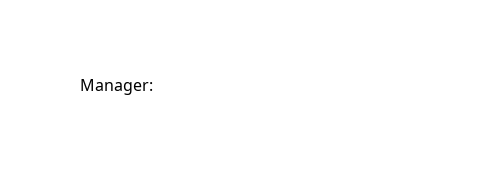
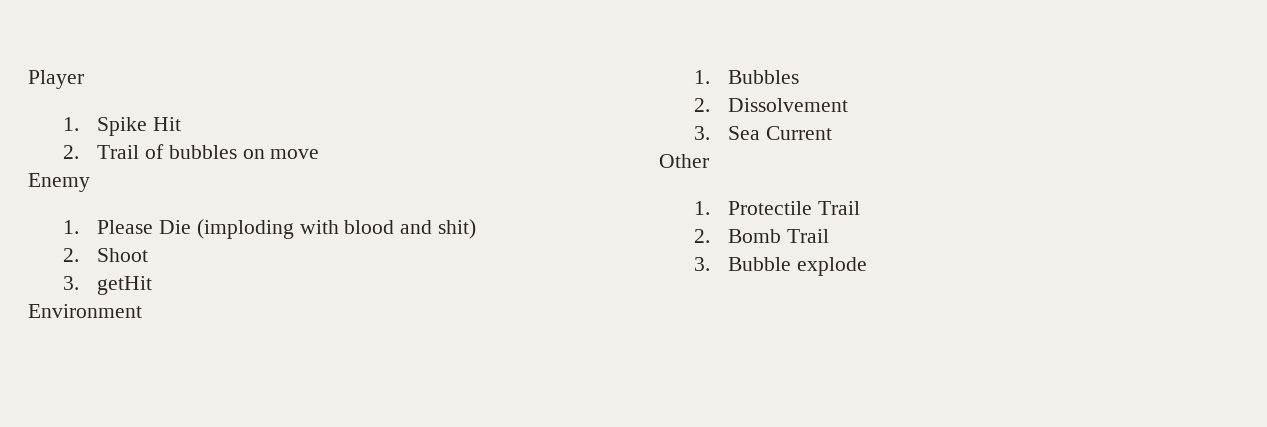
[80,79,153,95] Manager: -> [28,70,84,89] [62,117,182,136] [62,144,320,159] [28,173,90,192] [62,219,477,239] [62,248,149,262] [62,276,153,295] [28,304,142,318] [693,70,800,84] [693,98,849,112] [693,126,833,140] [659,154,709,168] [693,201,861,215] [693,229,830,243] [693,257,868,276] Player // 1. Spike Hit // 2. Trail of bubbles on move // Enemy // 1. Please Die (imploding with blood and shit) // 2. Shoot // 3. getHit // Environment // 1. Bubbles // 2. Dissolvement // 3. Sea Current // Other // 1. Protectile Trail // 2. Bomb Trail // 3. Bubble explode

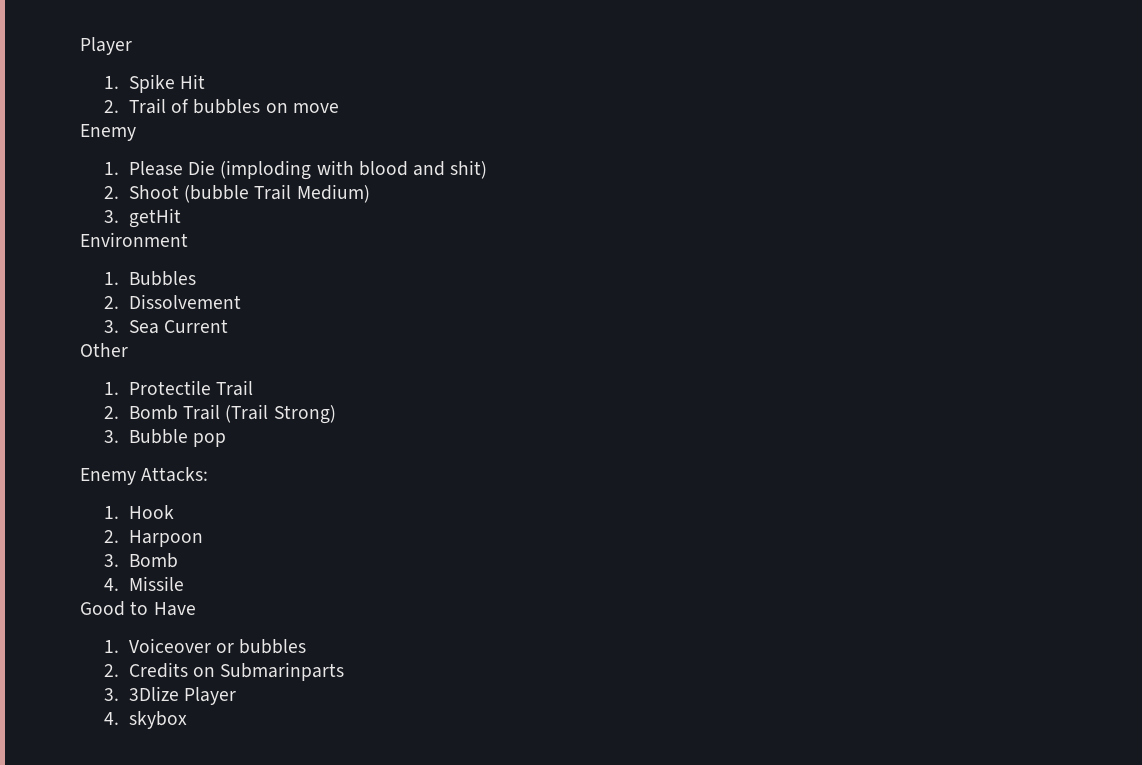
(149, 255) none -> [184,184,370,203] (bubble Trail Medium)
(830, 236) none -> [225,404,336,424] (Trail Strong)
[797,257,868,276] explode -> [193,433,227,447] [80,467,209,485] [104,505,174,519] [104,530,203,547] [104,553,178,568] [104,576,184,591] [80,601,196,616] [104,638,307,654] [104,662,345,681] [104,686,237,705] [104,711,187,729] pop // Enemy Attacks: // 1. Hook // 2. Harpoon // 3. Bomb // 4. Missile // Good to Have // 1. Voiceover or bubbles // 2. Credits on Submarinparts // 3. 3Dlize Player // 4. skybox

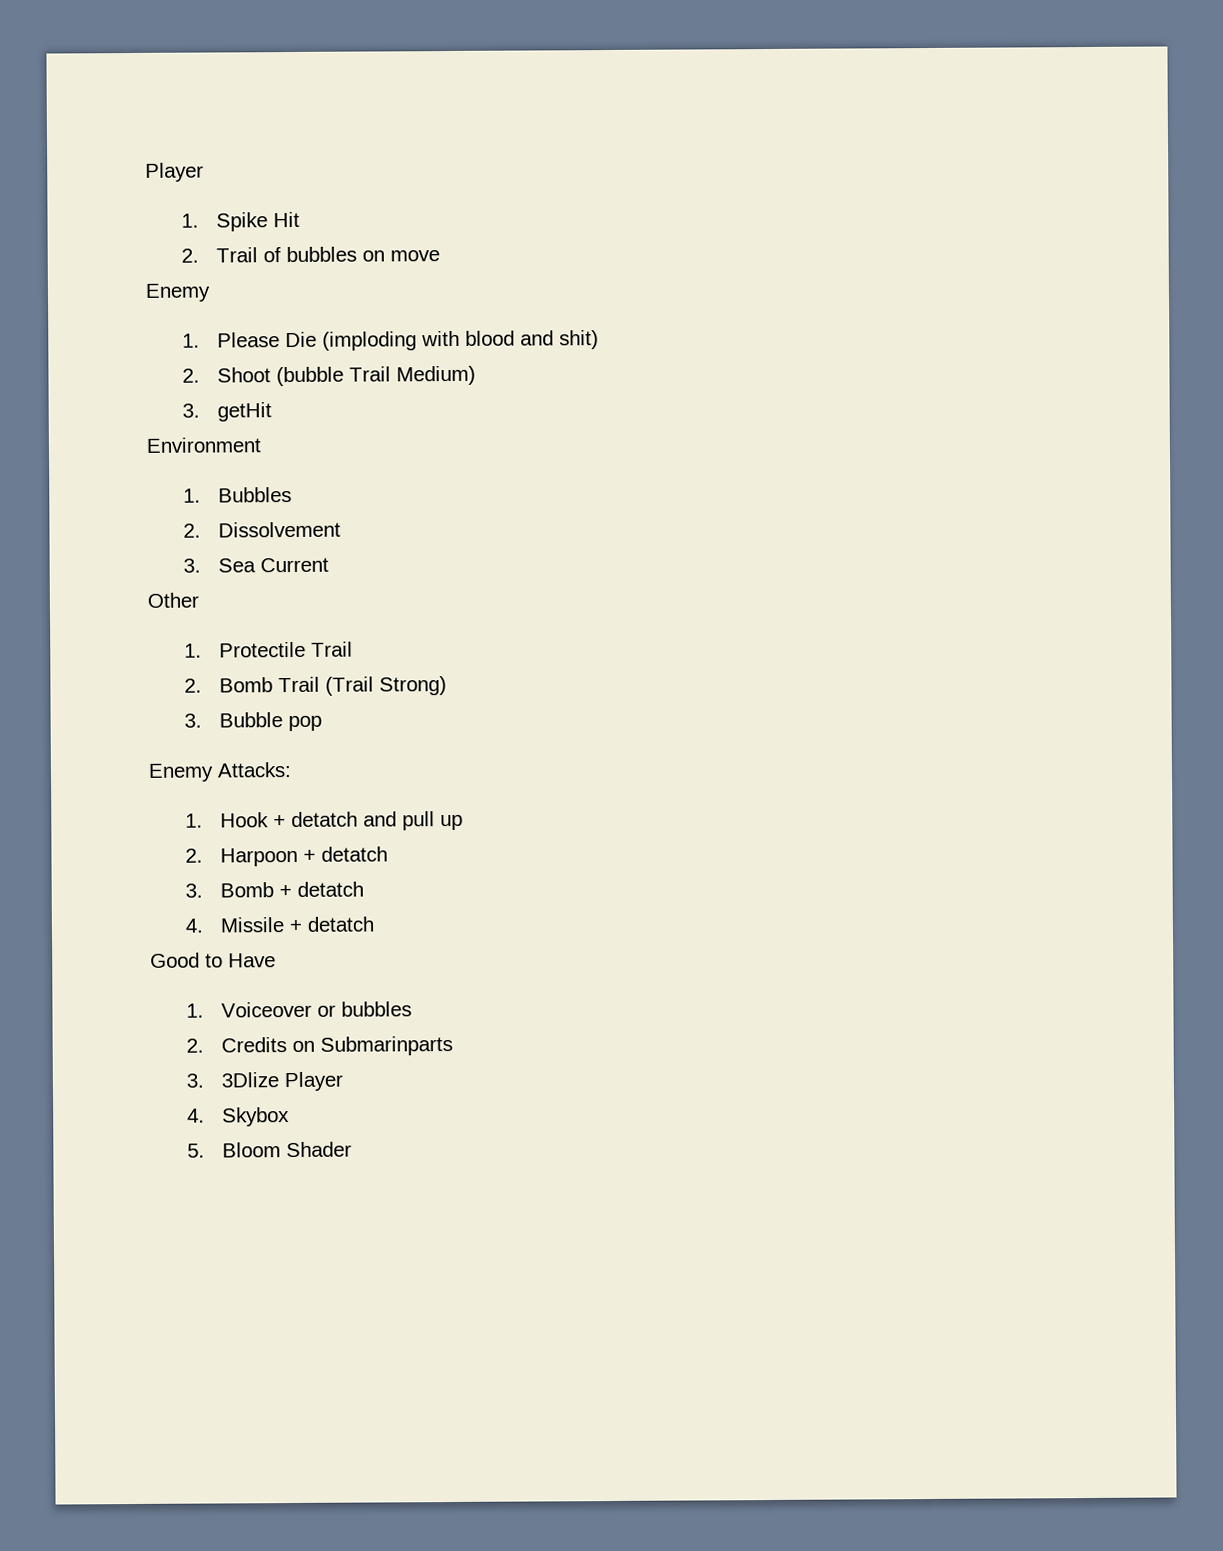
(174, 512) none -> [273,811,464,831] + detatch and pull up
(203, 538) none -> [303,846,389,862] + detatch
(178, 560) none -> [279,881,365,898] + detatch
(184, 583) none -> [289,916,375,933] + detatch
[128,711,187,729] skybox -> [222,1107,291,1127] [186,1141,353,1158] Skybox // 5. Bloom Shader

